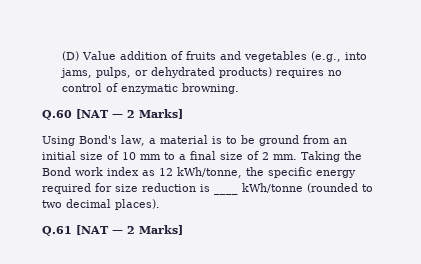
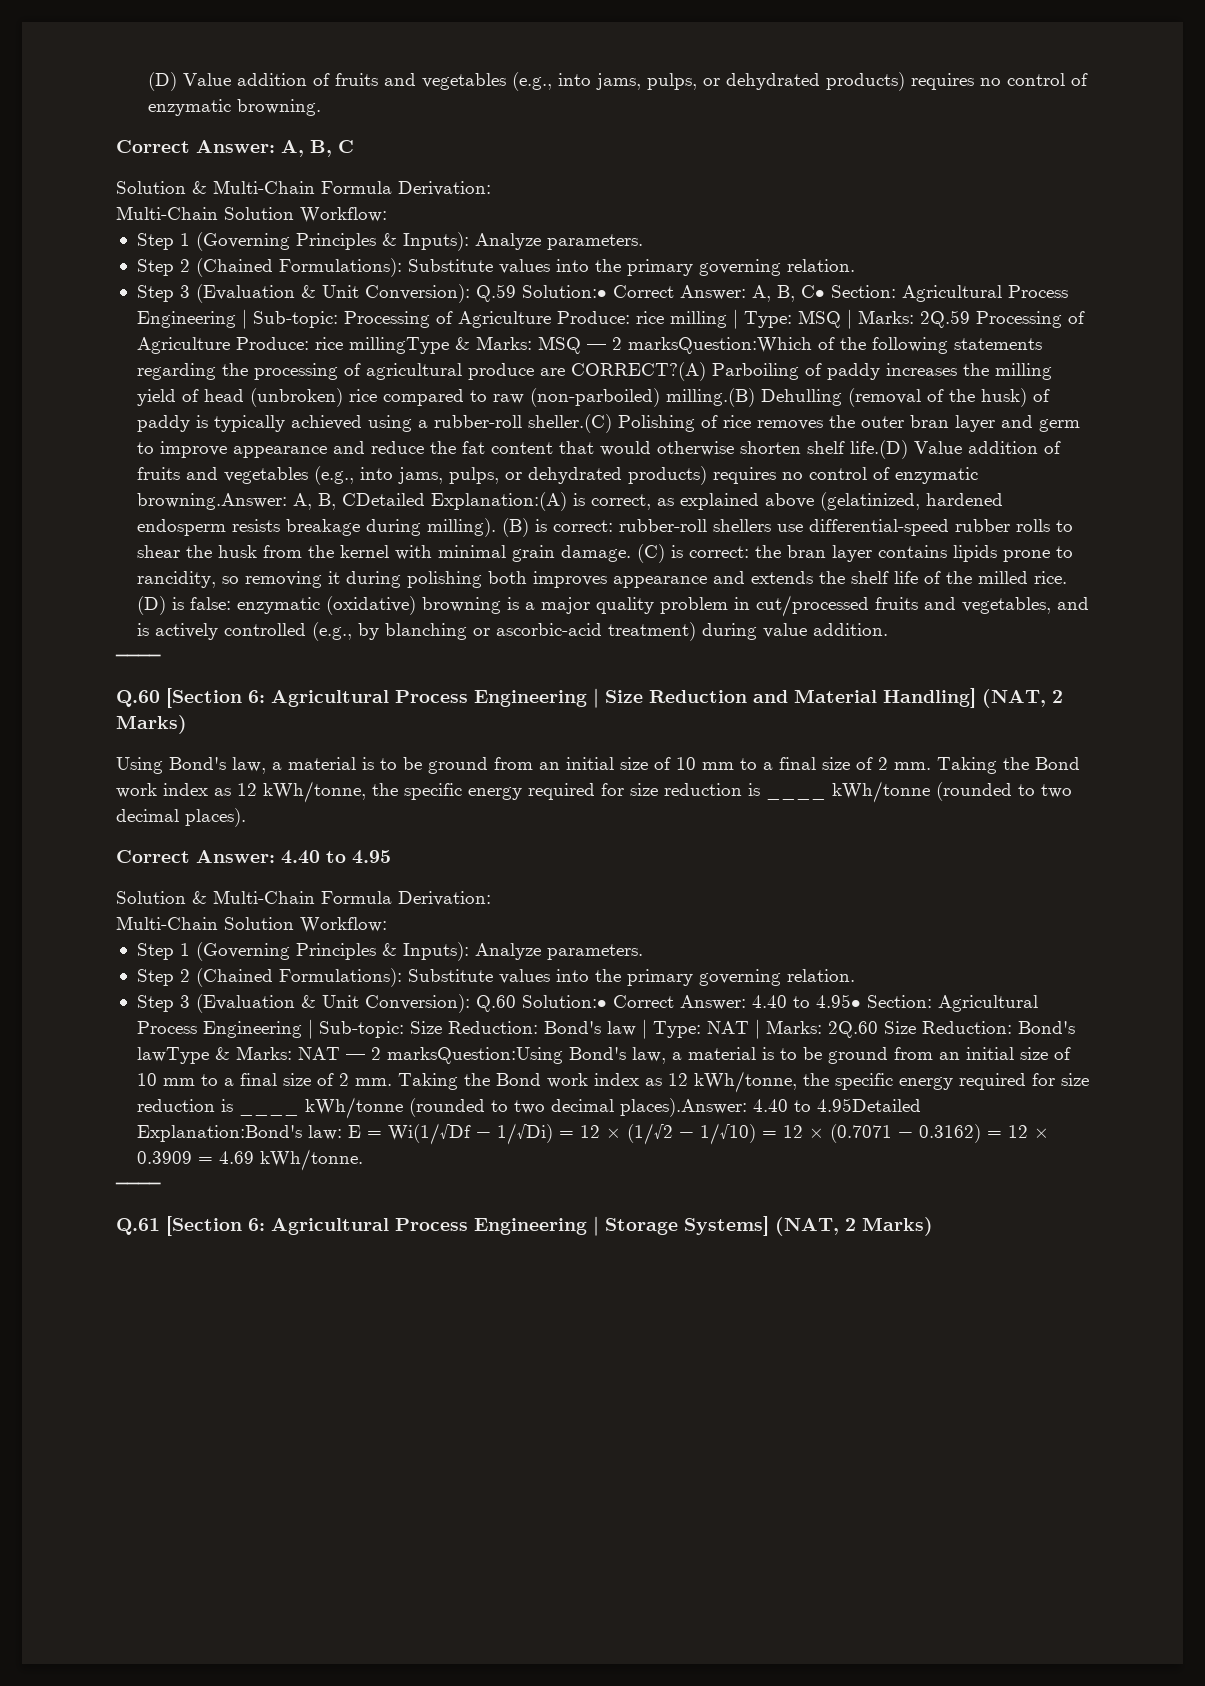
[42,109,183,120] Q.60 [NAT — 2 Marks] -> [116,140,354,157] [116,180,491,196] [116,206,387,223] [136,232,643,251] [136,258,855,277] [136,284,1068,303] [136,309,1085,329] [136,336,1042,354] [136,362,1052,381] [136,388,1050,407] [136,414,1080,433] [136,440,1061,459] [136,466,978,485] [136,492,1003,511] [136,518,1073,537] [136,544,1073,563] [136,571,1067,588] [136,595,1089,617] [136,622,888,641] [115,654,161,662] [116,688,1063,708] [116,715,187,734] Correct Answer: A, B, C // Solution & Multi-Chain Formula Derivation: // Multi-Chain Solution Workflow: // Step 1 (Governing Principles & Inputs): Analyze parameters. // Step 2 (Chained Formulations): Substitute values into the primary governing relation. // Step 3 (Evaluation & Unit Conversion): Q.59 Solution:• Correct Answer: A, B, C• Section: Agricultural Process Engineering | Sub-topic: Processing of Agriculture Produce: rice milling | Type: MSQ | Marks: 2Q.59 Processing of Agriculture Produce: rice millingType & Marks: MSQ — 2 marksQuestion:Which of the following statements regarding the processing of agricultural produce are CORRECT?(A) Parboiling of paddy increases the milling yield of head (unbroken) rice compared to raw (non-parboiled) milling.(B) Dehulling (removal of the husk) of paddy is typically achieved using a rubber-roll sheller.(C) Polishing of rice removes the outer bran layer and germ to improve appearance and reduce the fat content that would otherwise shorten shelf life.(D) Value addition of fruits and vegetables (e.g., into jams, pulps, or dehydrated products) requires no control of enzymatic browning.Answer: A, B, CDetailed Explanation:(A) is correct, as explained above (gelatinized, hardened endosperm resists breakage during milling). (B) is correct: rubber-roll shellers use differential-speed rubber rolls to shear the husk from the kernel with minimal grain damage. (C) is correct: the bran layer contains lipids prone to rancidity, so removing it during polishing both improves appearance and extends the shelf life of the milled rice. (D) is false: enzymatic (oxidative) browning is a major quality problem in cut/processed fruits and vegetables, and is actively controlled (e.g., by blanching or ascorbic-acid treatment) during value addition. // ──── // Q.60 [Section 6: Agricultural Process Engineering | Size Reduction and Material Handling] (NAT, 2 Marks)
[42,225,183,236] Q.61 [NAT — 2 Marks] -> [116,850,391,864] [116,890,491,906] [116,916,387,933] [136,942,643,961] [136,968,855,987] [136,994,1038,1013] [136,1019,1075,1039] [136,1046,1071,1064] [136,1071,1089,1093] [136,1099,233,1112] [238,1097,921,1119] [136,1123,1049,1145] [136,1149,363,1171] [115,1182,161,1190] [116,1216,933,1236] Correct Answer: 4.40 to 4.95 // Solution & Multi-Chain Formula Derivation: // Multi-Chain Solution Workflow: // Step 1 (Governing Principles & Inputs): Analyze parameters. // Step 2 (Chained Formulations): Substitute values into the primary governing relation. // Step 3 (Evaluation & Unit Conversion): Q.60 Solution:• Correct Answer: 4.40 to 4.95• Section: Agricultural Process Engineering | Sub-topic: Size Reduction: Bond's law | Type: NAT | Marks: 2Q.60 Size Reduction: Bond's lawType & Marks: NAT — 2 marksQuestion:Using Bond's law, a material is to be ground from an initial size of 10 mm to a final size of 2 mm. Taking the Bond work index as 12 kWh/tonne, the specific energy required for size reduction is ____ kWh/tonne (rounded to two decimal places).Answer: 4.40 to 4.95Detailed Explanation:Bond's law: E = Wi(1/√Df − 1/√Di) = 12 × (1/√2 − 1/√10) = 12 × (0.7071 − 0.3162) = 12 × 0.3909 = 4.69 kWh/tonne. // ──── // Q.61 [Section 6: Agricultural Process Engineering | Storage Systems] (NAT, 2 Marks)

